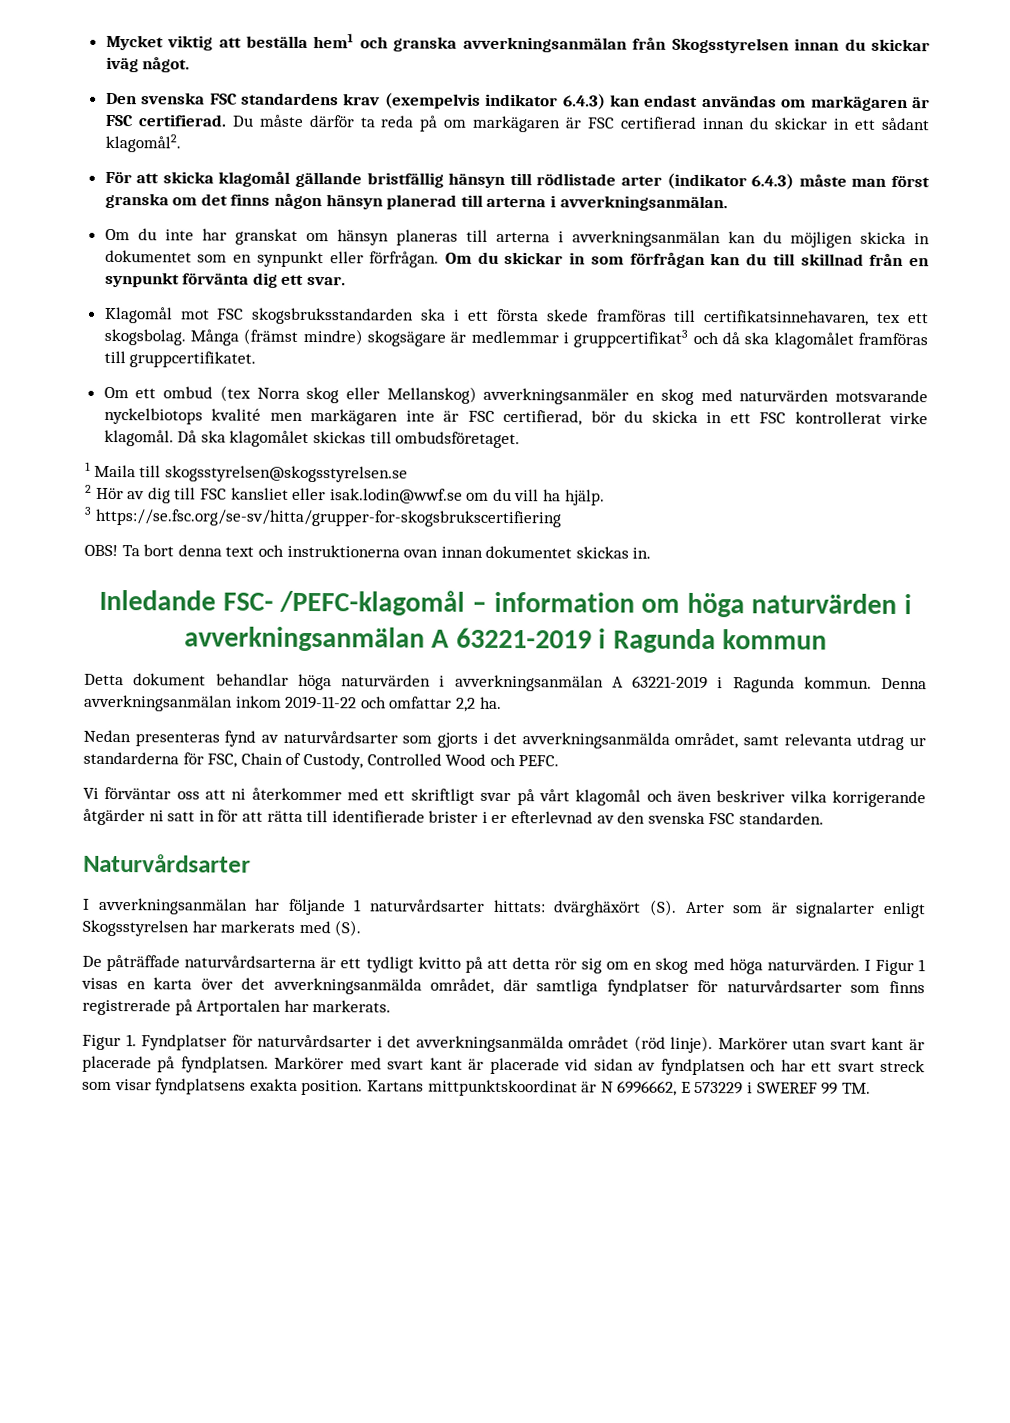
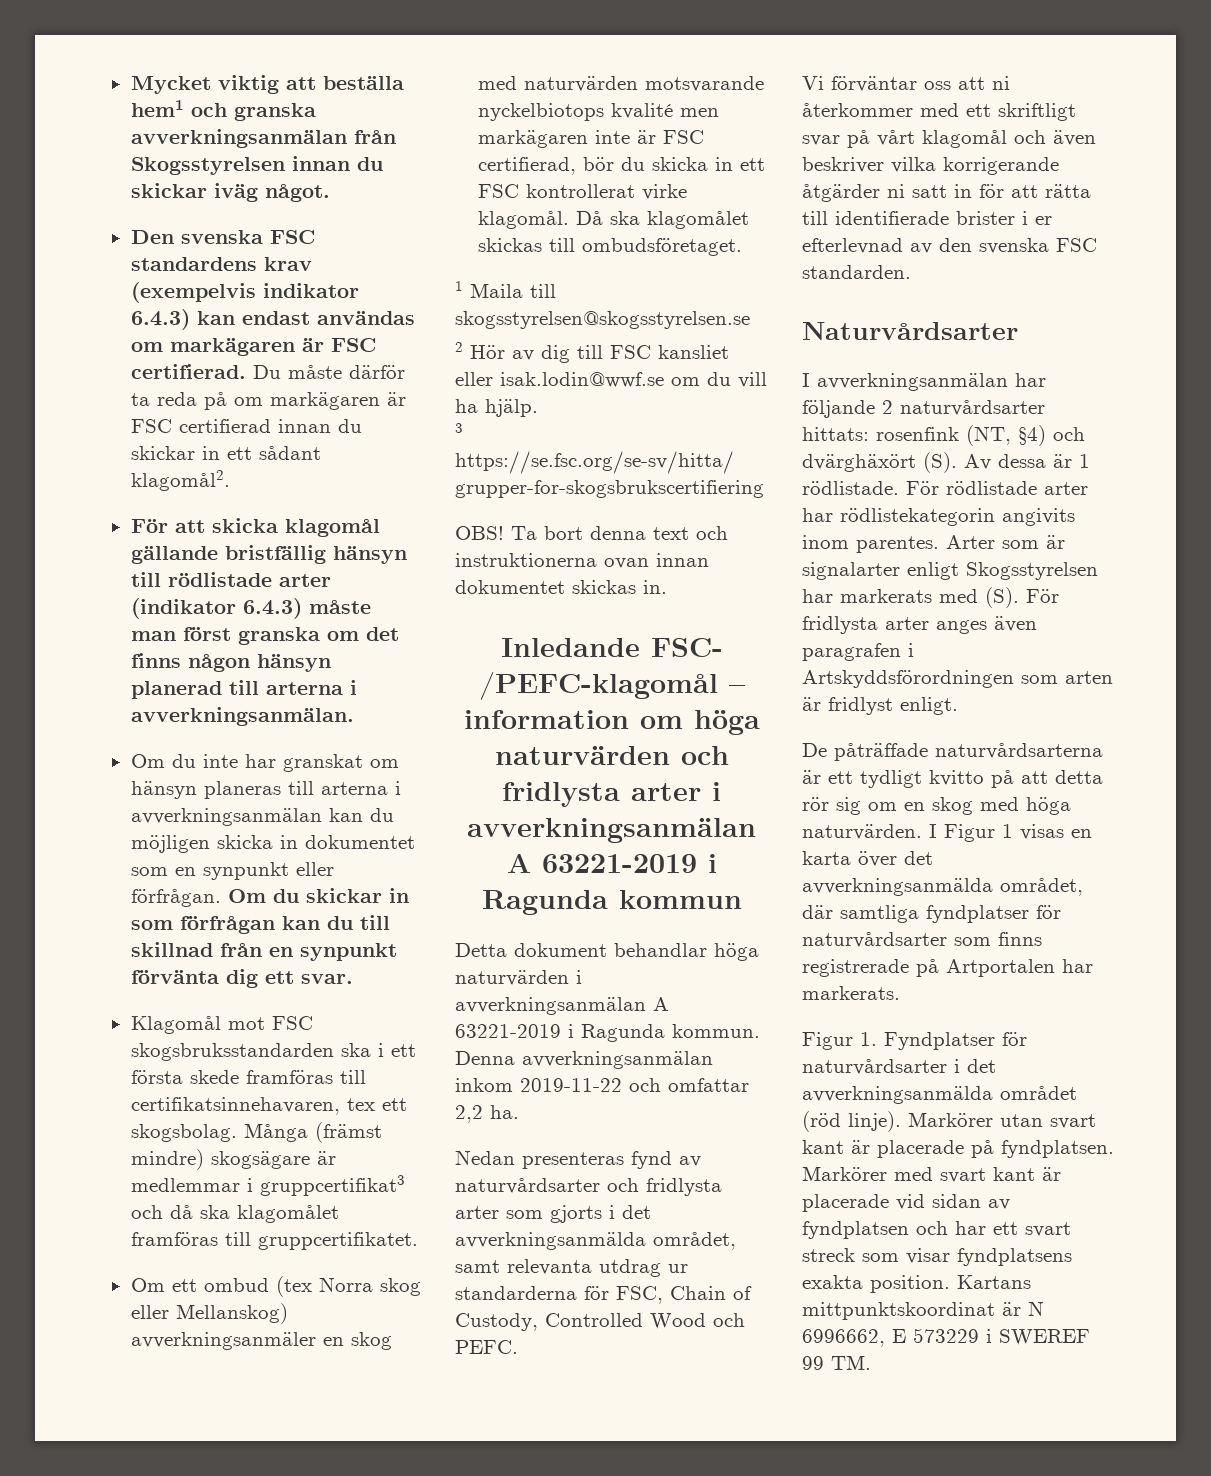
(898, 603) none -> [680,746,729,765] [502,782,701,807] och fridlysta arter
(398, 737) none -> [607,1178,722,1196] [455,1206,499,1219] och fridlysta arter
[353,899,363,912] 1 -> [882,400,893,414] 2
[553,899,677,917] dvärghäxört (S). -> [876,425,1085,446] [802,452,1090,473] [802,481,1088,495] [802,508,1075,526] [802,535,939,553] rosenfink (NT, §4) och dvärghäxört (S). Av dessa är 1 rödlistade. För rödlistade arter har rödlistekategorin angivits inom parentes.
(362, 928) none -> [1026,589,1059,603] [802,616,1037,634] [802,643,914,661] [802,670,1113,688] [802,697,958,715] För fridlysta arter anges även paragrafen i Artskyddsförordningen som arten är fridlyst enligt.

